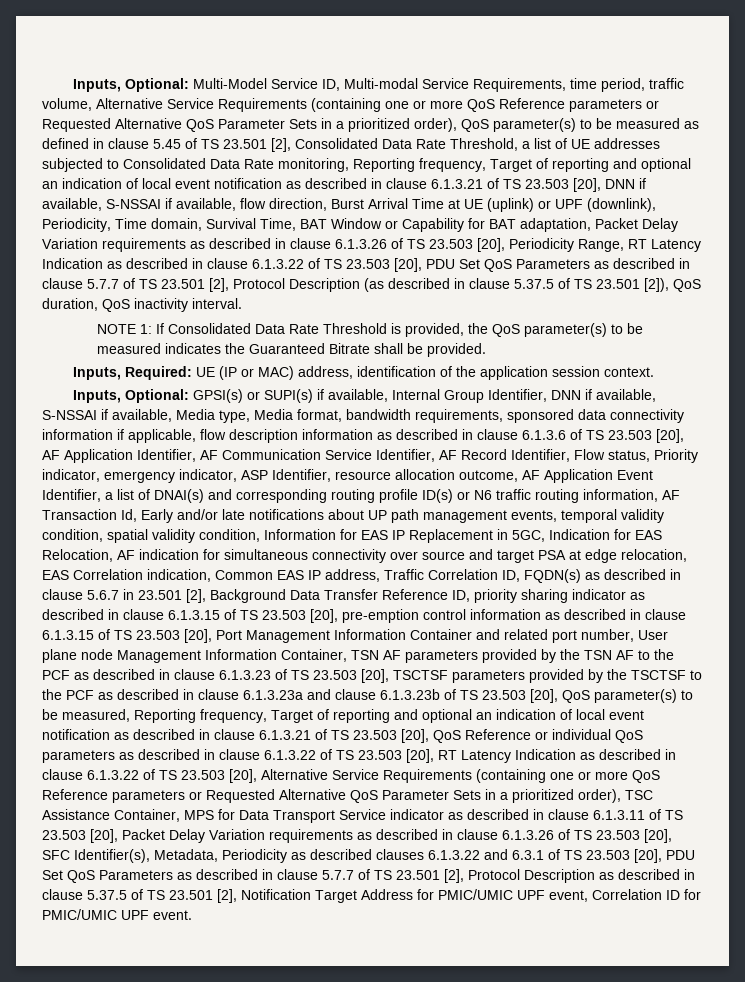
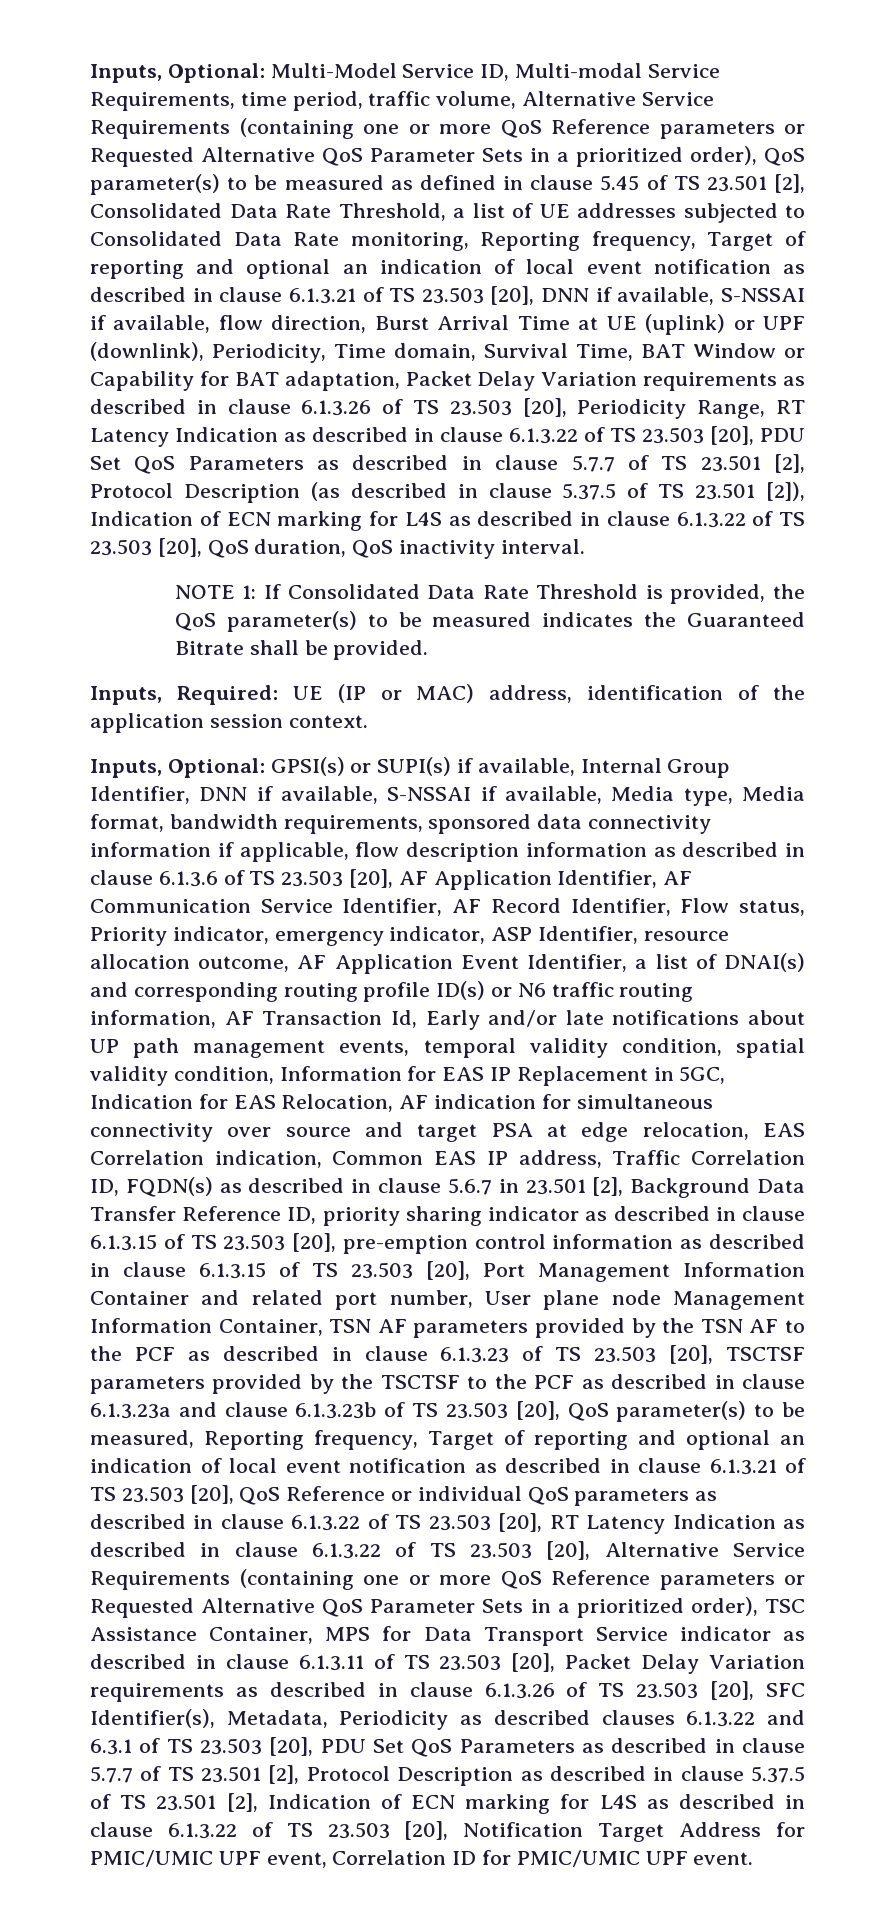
(669, 285) none -> [90,511,805,531] [90,538,202,557] Indication of ECN marking for L4S as described in clause 6.1.3.22 of TS 23.503 [20],
(237, 896) none -> [267,1794,805,1814] [90,1821,449,1840] Indication of ECN marking for L4S as described in clause 6.1.3.22 of TS 23.503 [20],

